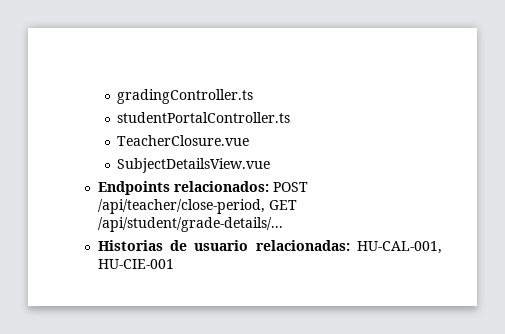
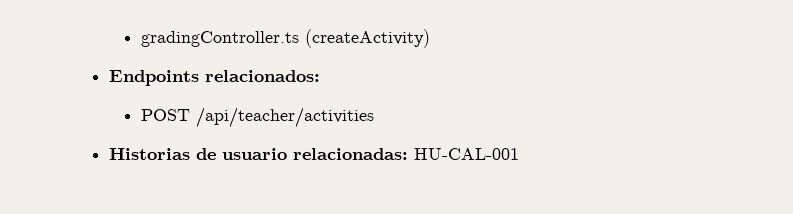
[117,112,291,123] [117,135,250,146] [117,158,271,173] // studentPortalController.ts // TeacherClosure.vue // SubjectDetailsView.vue -> [304,29,430,48] (createActivity)
[272,182,308,192] [97,199,297,214] [97,217,283,232] POST /api/teacher/close-period, GET /api/student/grade-details/... -> [140,107,374,128] // POST /api/teacher/activities
[357,241,443,254] [97,259,174,269] HU-CAL-001, HU-CIE-001 -> [413,148,519,160] HU-CAL-001

